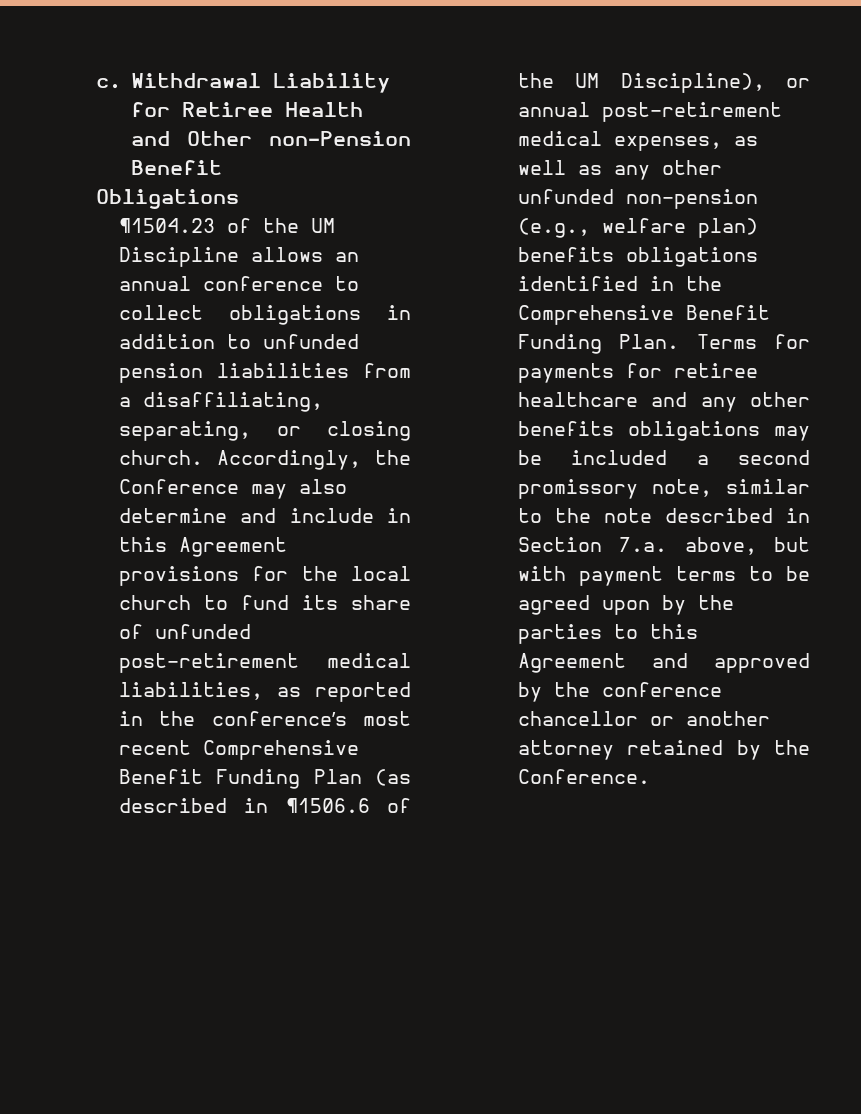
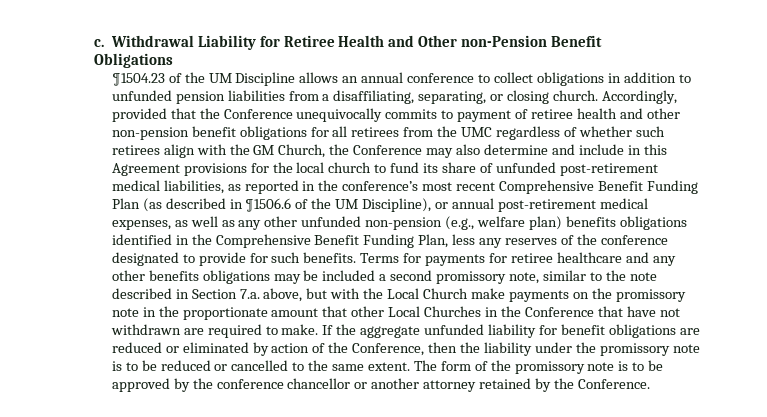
(361, 460) none -> [111,108,680,122] [111,126,665,140] [111,144,326,158] provided that the Conference unequivocally commits to payment of retiree health and other non-pension benefit obligations for all retirees from the UMC regardless of whether such retirees align with the GM Church,
[619,334,680,349] Plan. -> [418,234,668,248] [111,252,357,266] Plan, less any reserves of the conference designated to provide for such benefits.
[578,566,810,586] [517,595,734,615] [517,624,698,644] [517,653,688,673] payment terms to be agreed upon by the parties to this Agreement and -> [363,288,686,302] [111,306,680,320] [110,324,700,338] [111,342,700,356] [111,360,664,374] the Local Church make payments on the promissory note in the proportionate amount that other Local Churches in the Conference that have not withdrawn are required to make. If the aggregate unfunded liability for benefit obligations are reduced or eliminated by action of the Conference, then the liability under the promissory note is to be reduced or cancelled to the same extent. The form of the promissory note is to be

